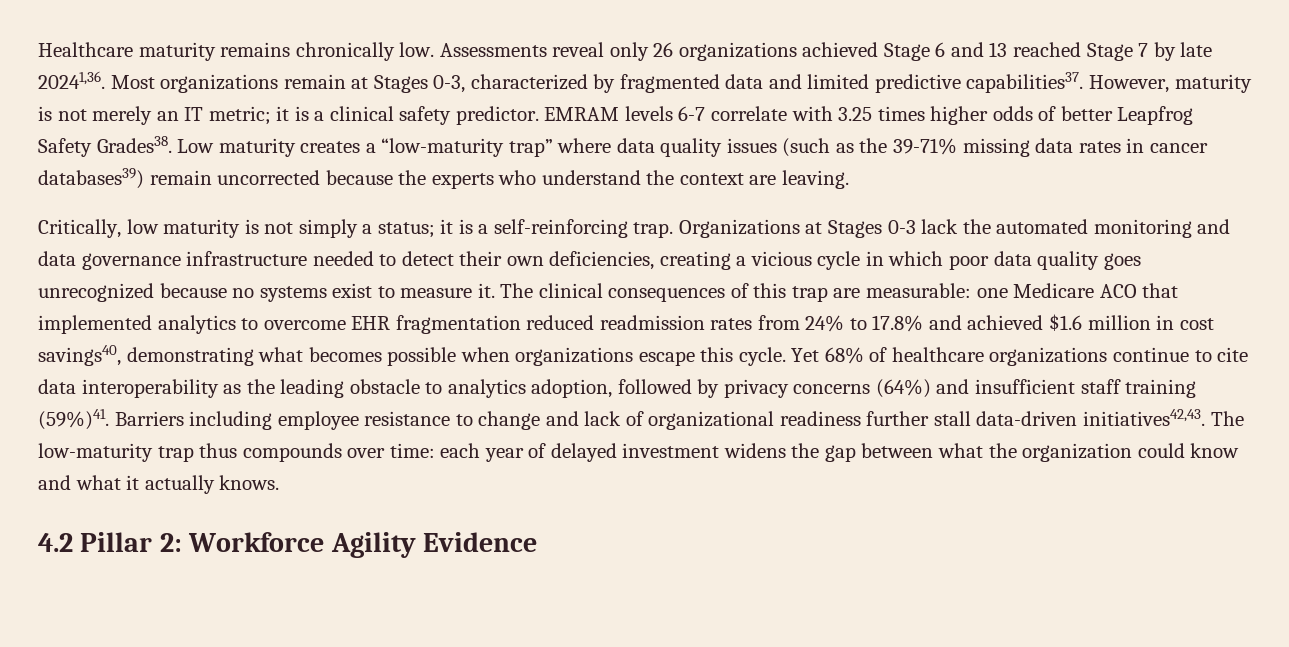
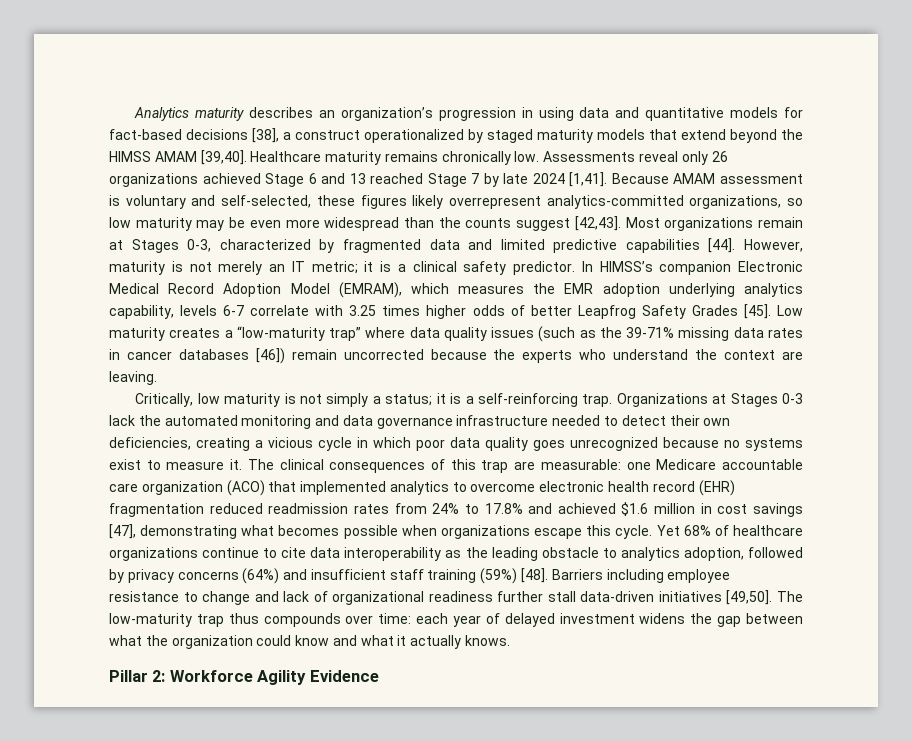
(38, 49) none -> [134,107,803,121] [109,128,803,143] [109,150,247,165] Analytics maturity describes an organization’s progression in using data and quantitative models for fact-based decisions [38], a construct operationalized by staged maturity models that extend beyond the HIMSS AMAM [39,40].
[38,71,105,89] 20241,36. -> [532,172,803,187] [109,195,804,209] [109,216,621,231] 2024 [1,41]. Because AMAM assessment is voluntary and self-selected, these figures likely overrepresent analytics-committed organizations, so low maturity may be even more widespread than the counts suggest [42,43].
[966,72,1084,93] capabilities37. -> [625,238,736,253] capabilities [44].
[544,107,620,121] EMRAM -> [581,261,803,275] [109,282,803,298] [109,305,174,319] In HIMSS’s companion Electronic Medical Record Adoption Model (EMRAM), which measures the EMR adoption underlying analytics capability,
[96,136,172,153] Grades38. -> [691,304,771,319] Grades [45].
[38,168,144,189] databases39) -> [178,348,285,364] databases [46])
[1099,284,1137,298] ACO -> [721,459,803,470] [109,480,265,496] accountable care organization (ACO)
[351,316,391,330] EHR -> [539,480,735,496] electronic health record (EHR)
[38,345,121,366] savings40, -> [752,503,803,517] [109,524,136,539] savings [47],
[38,409,109,430] (59%)41. -> [480,568,549,584] (59%) [48].
[1083,409,1206,426] initiatives42,43. -> [658,590,773,605] initiatives [49,50].
[38,533,73,552] 4.2 -> (511, 640) none

